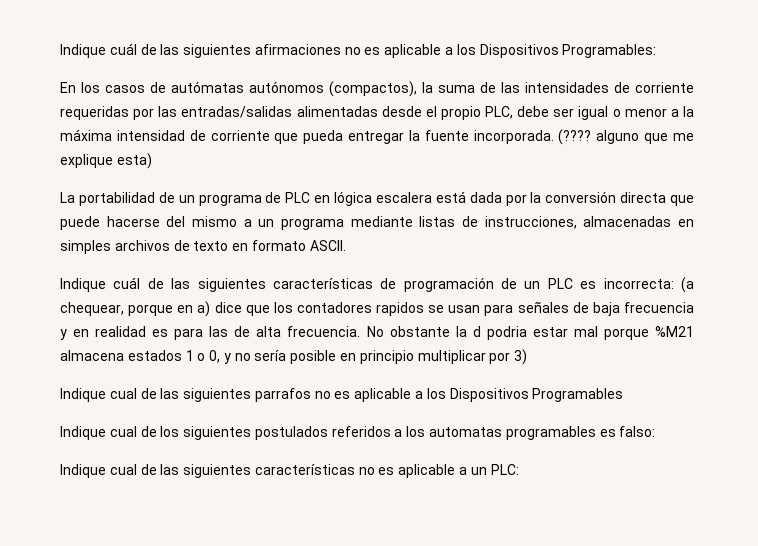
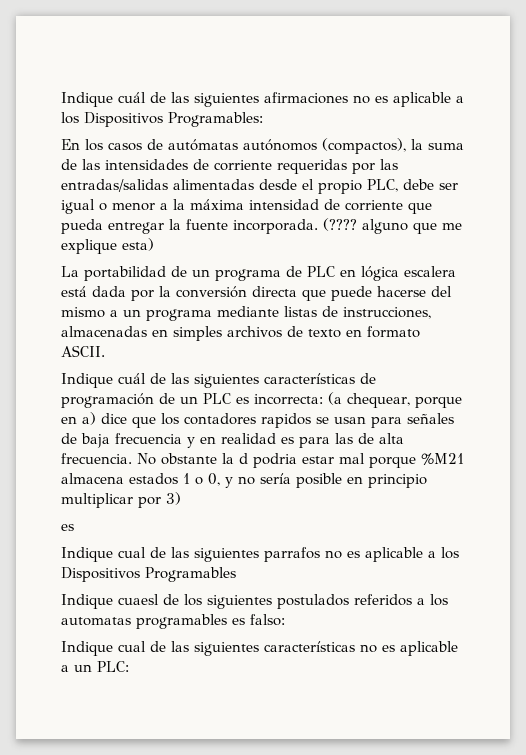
(528, 357) none -> [61,524,74,531] // es
[109,426,137,437] cual -> [118,594,159,605] cuaesl

